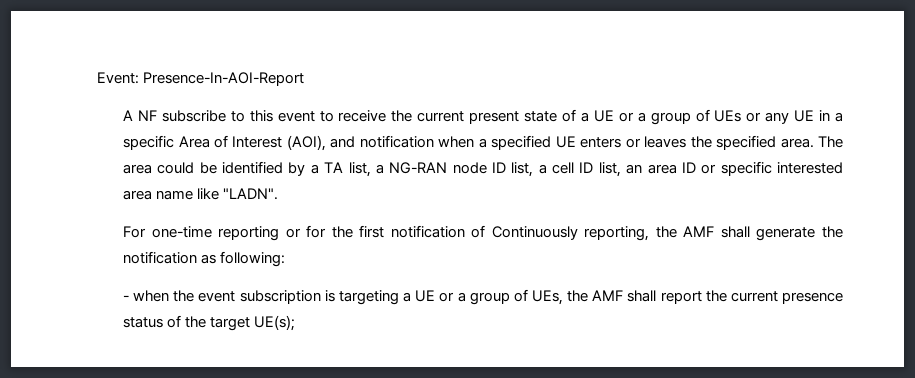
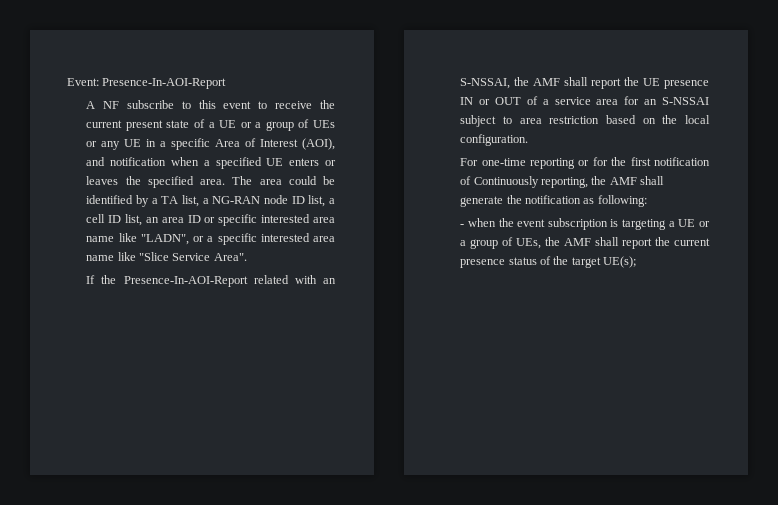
[223,188,279,200] "LADN". -> [140,233,335,245] [86,252,247,261] [86,275,336,287] [460,77,709,89] [460,96,709,105] [460,115,710,127] [460,134,529,146] "LADN", or a specific interested area name like "Slice Service Area". // If the Presence-In-AOI-Report related with an S-NSSAI, the AMF shall report the UE presence IN or OUT of a service area for an S-NSSAI subject to area restriction based on the local configuration.

